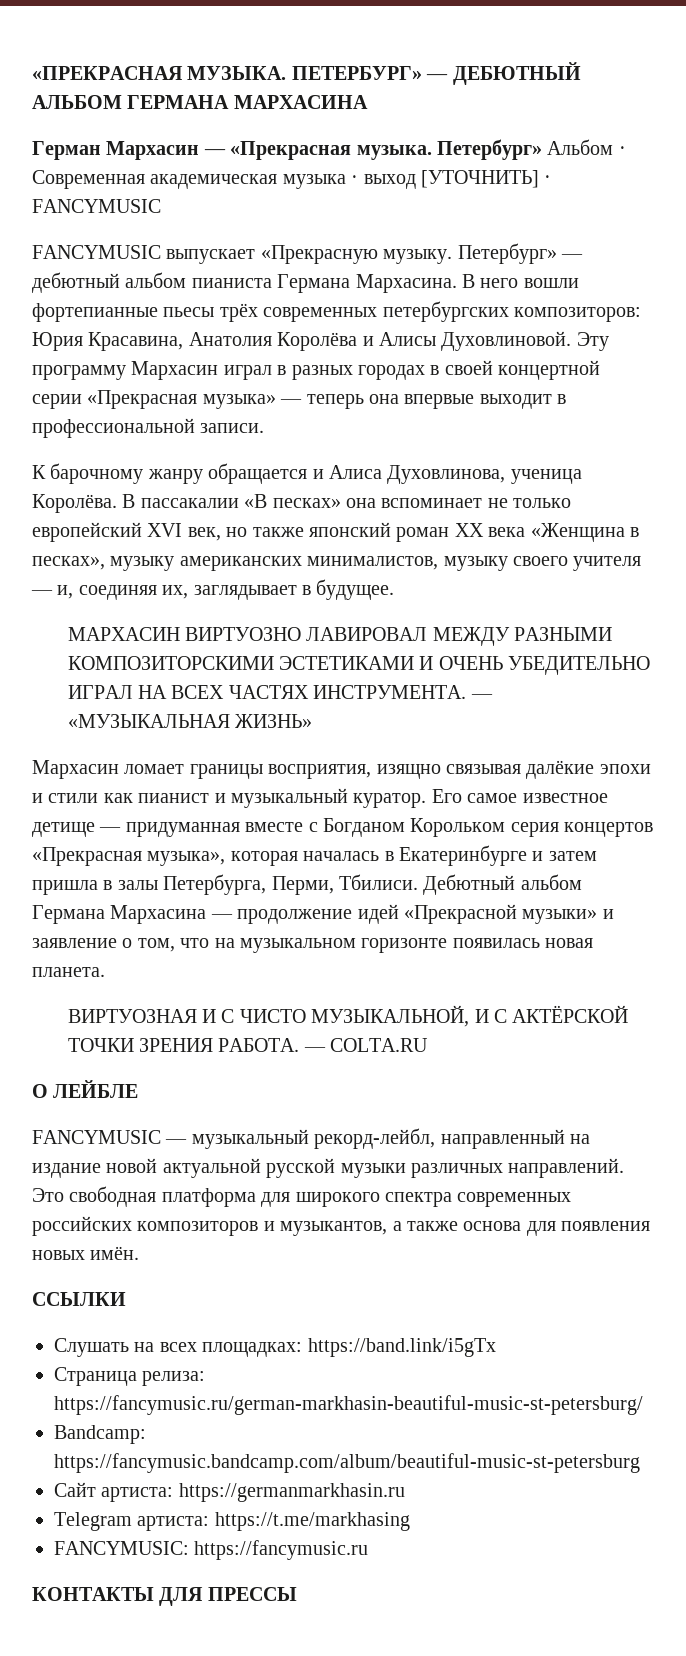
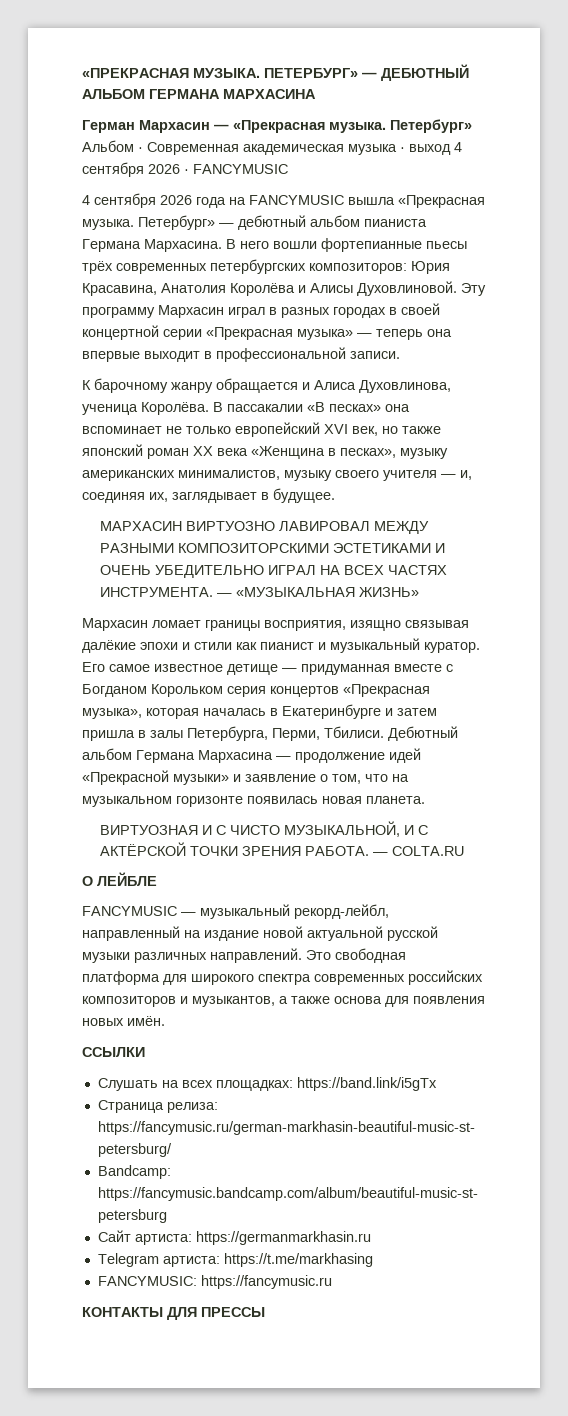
[420,170,539,188] [УТОЧНИТЬ] -> [454,142,462,152] [82,162,180,177] 4 сентября 2026
[32,245,453,264] FANCYMUSIC выпускает «Прекрасную музыку. -> [82,193,485,208] [82,219,134,230] 4 сентября 2026 года на FANCYMUSIC вышла «Прекрасная музыка.

